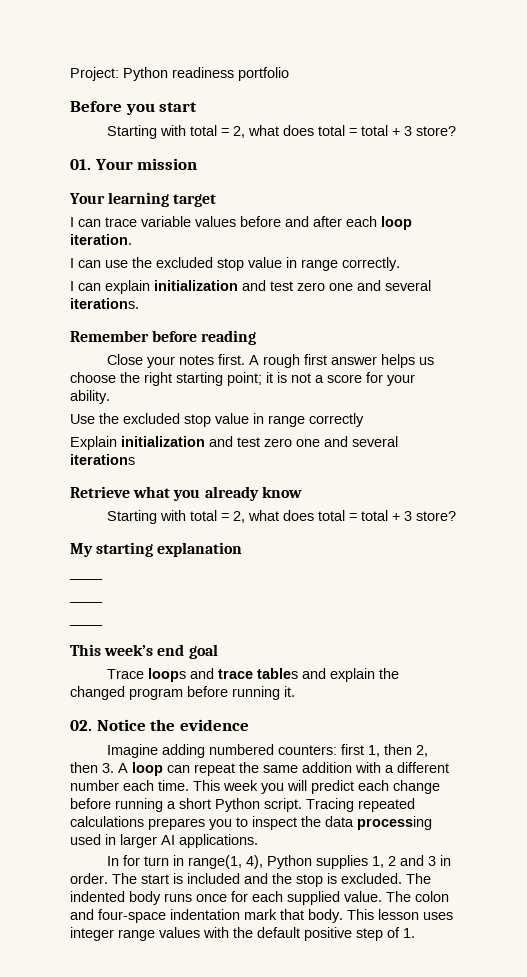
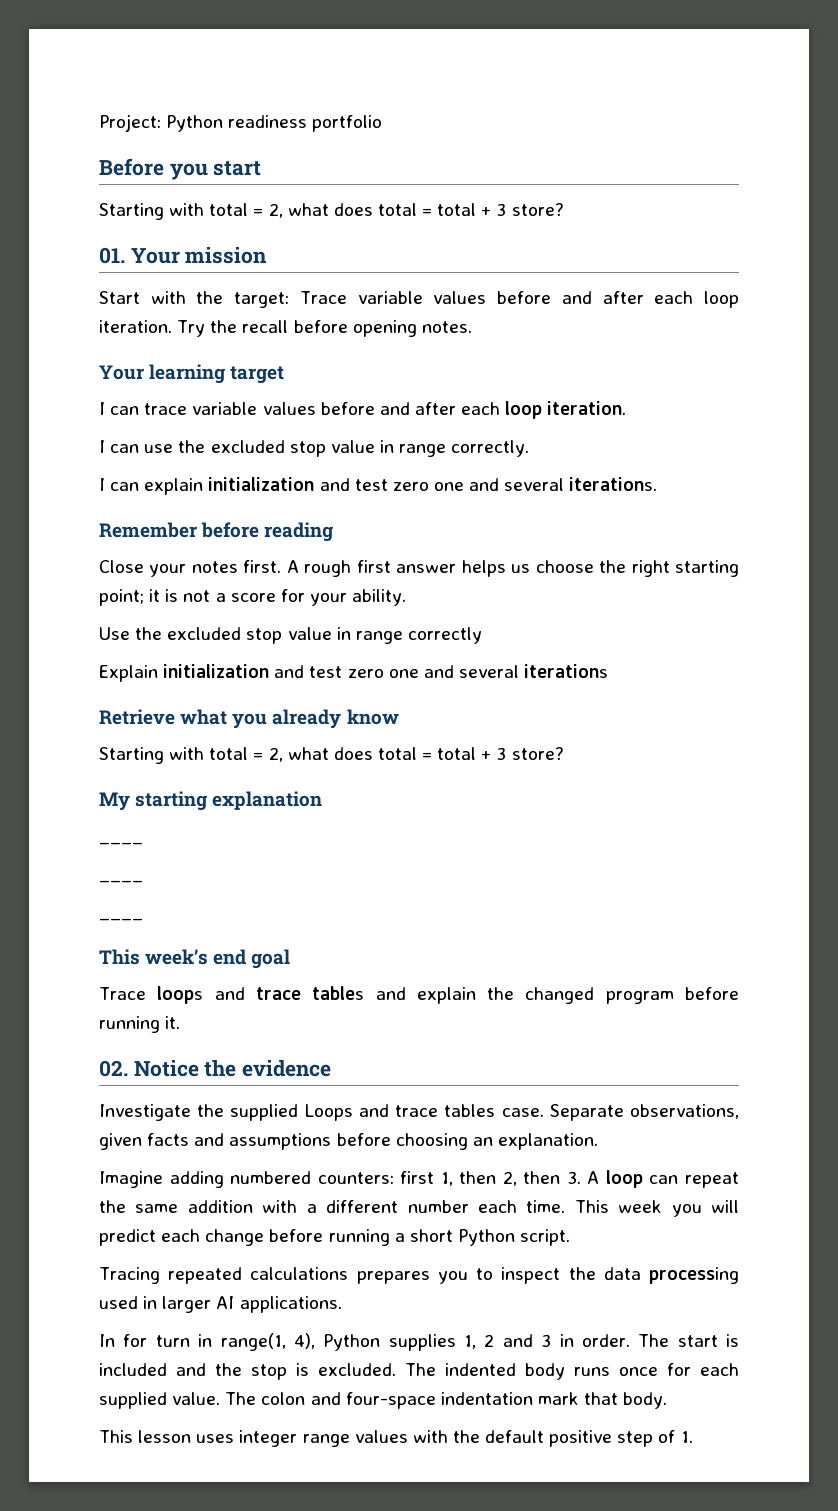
(198, 164) none -> [99,291,739,308] [99,320,472,337] // Start with the target: Trace variable values before and after each loop iteration. Try the recall before opening notes.
(249, 725) none -> [99,1104,739,1121] [99,1133,598,1150] // Investigate the supplied Loops and trace tables case. Separate observations, given facts and assumptions before choosing an explanation.
(302, 805) none -> (571, 1237) //
(343, 916) none -> (668, 1400) //

